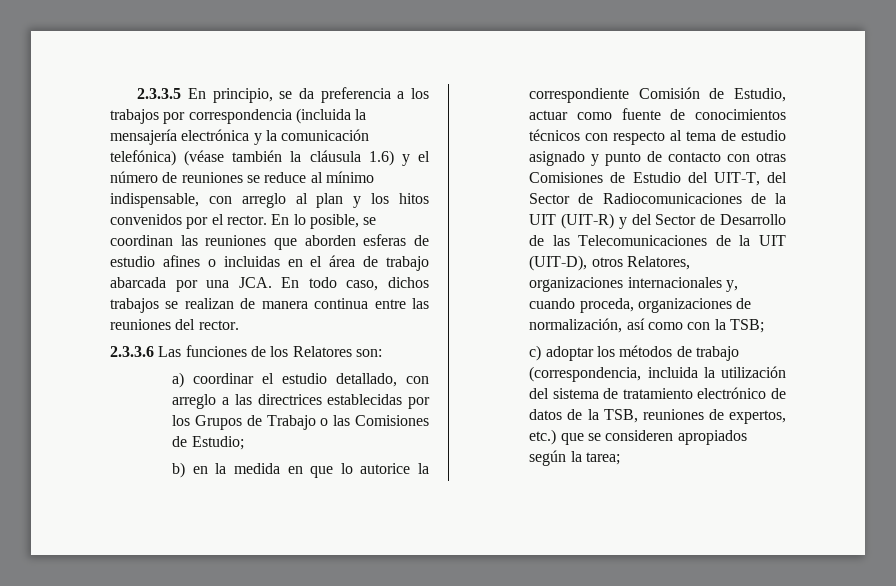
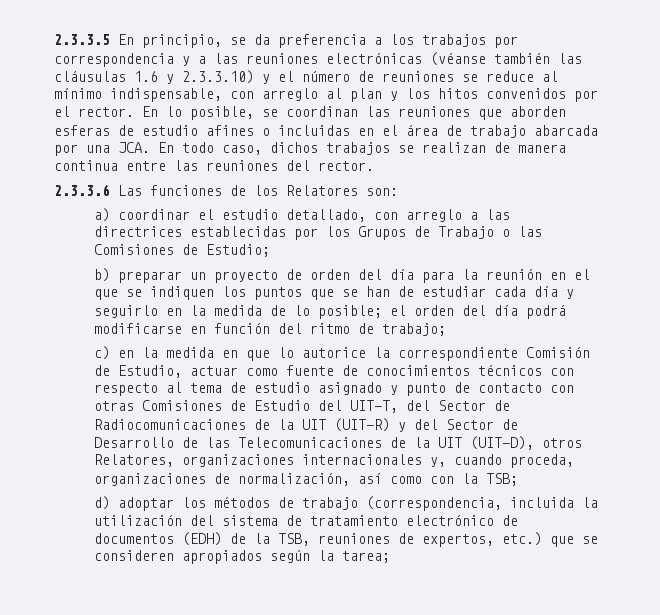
[295,108,367,124] [110,129,370,145] [110,150,394,166] (incluida la mensajería electrónica y la comunicación telefónica) (véase también la cláusula 1.6) -> [182,52,582,66] [54,70,254,84] y a las reuniones electrónicas (véanse también las cláusulas 1.6 y 2.3.3.10)
(186, 470) none -> [118,268,591,283] [94,286,575,300] [94,304,567,319] [94,322,447,336] [94,346,111,360] preparar un proyecto de orden del día para la reunión en el que se indiquen los puntos que se han de estudiar cada día y seguirlo en la medida de lo posible; el orden del día podrá modificarse en función del ritmo de trabajo; // c)
[529,345,542,361] c) -> [94,496,111,510] d)
[529,409,563,420] datos -> [94,532,223,546] documentos (EDH)

